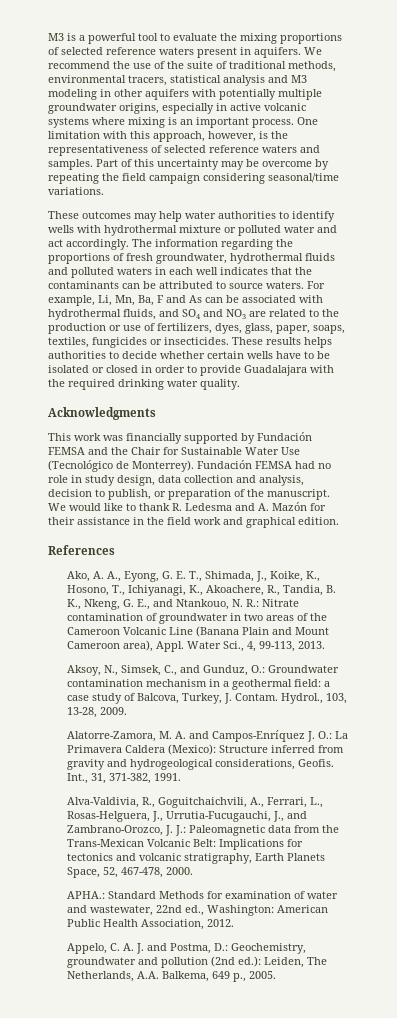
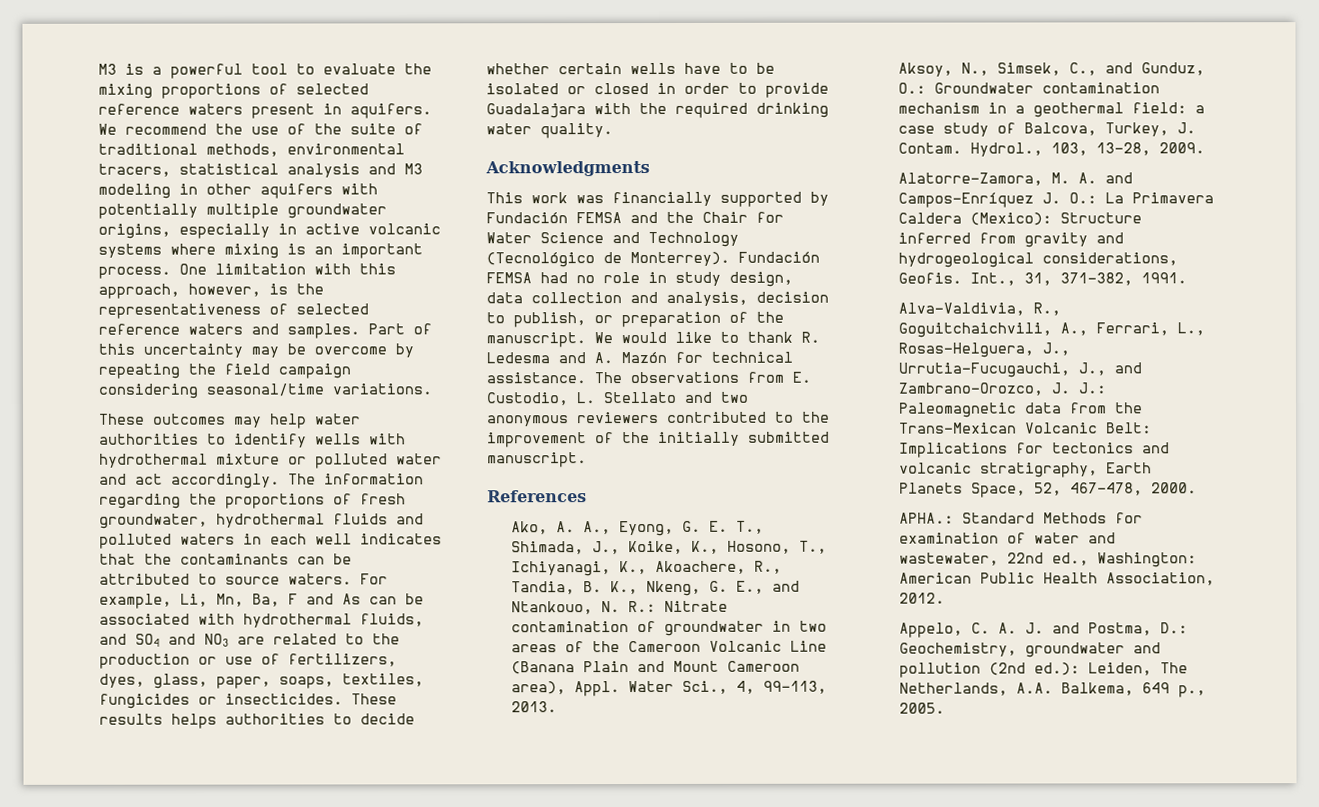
[181,447,300,455] Sustainable Water Use -> [486,231,739,248] Water Science and Technology
[48,517,339,528] their assistance in the field work and graphical edition. -> [711,351,793,363] [486,371,811,384] [486,391,748,406] [487,411,830,427] [487,431,830,448] [487,452,587,468] technical assistance. The observations from E. Custodio, L. Stellato and two anonymous reviewers contributed to the improvement of the initially submitted manuscript.

